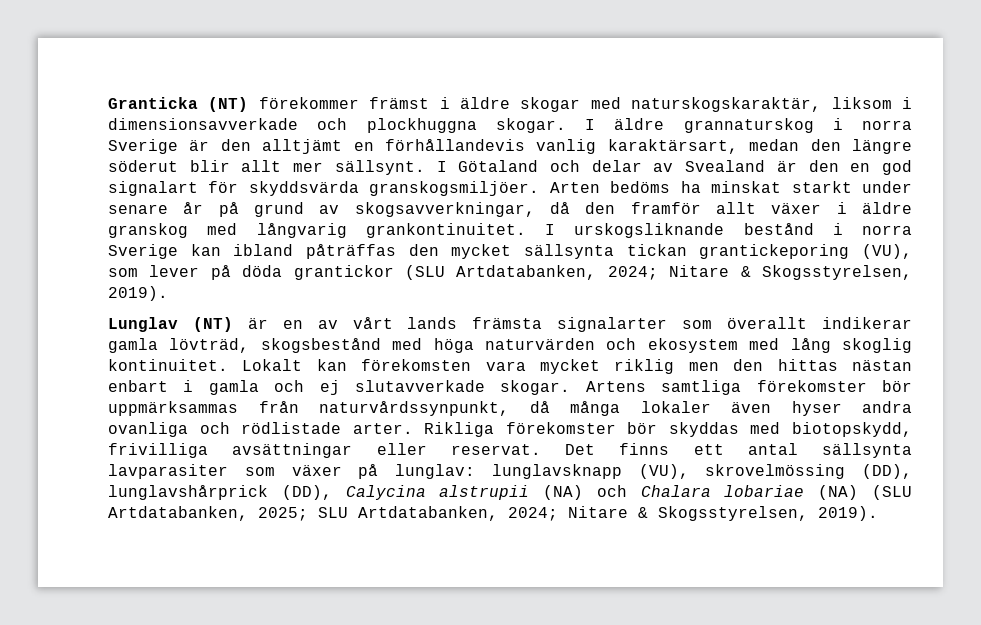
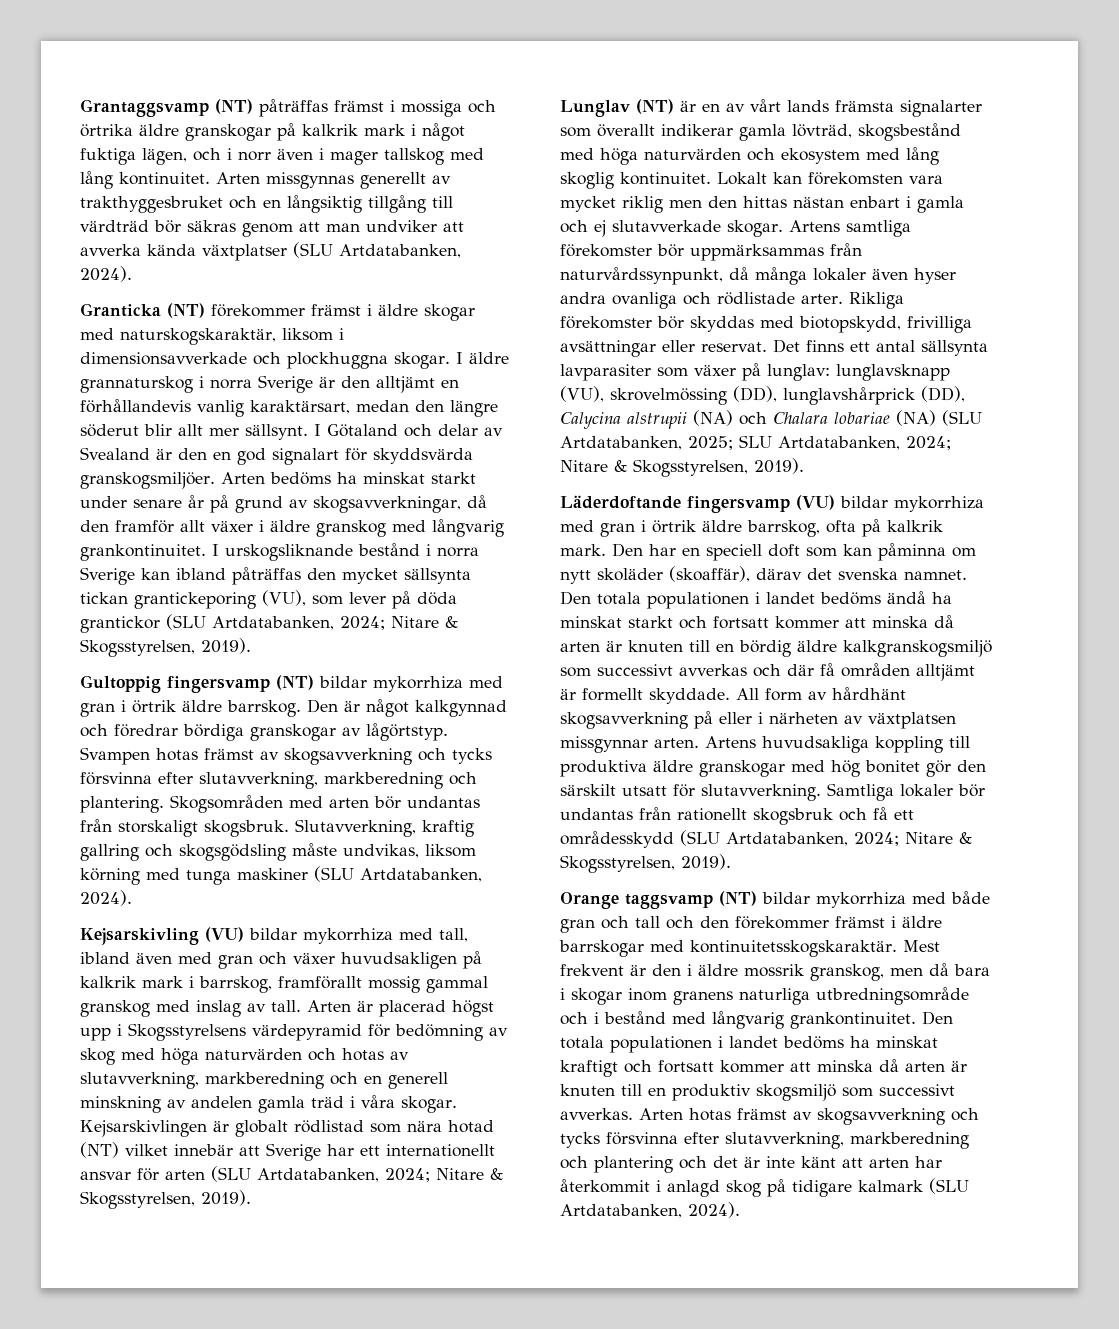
(108, 103) none -> [80,99,496,117] [80,123,465,141] [80,148,484,165] [80,171,451,189] [80,195,453,213] [80,220,464,237] [80,242,461,261] [80,266,132,282] Grantaggsvamp (NT) påträffas främst i mossiga och örtrika äldre granskogar på kalkrik mark i något fuktiga lägen, och i norr även i mager tallskog med lång kontinuitet. Arten missgynnas generellt av trakthyggesbruket och en långsiktig tillgång till värdträd bör säkras genom att man undviker att avverka kända växtplatser (SLU Artdatabanken, 2024). //
(168, 293) none -> [80,675,503,693] [80,699,507,717] [80,723,448,741] [80,747,492,765] [80,772,477,789] [80,795,480,813] [80,819,474,837] [80,843,476,861] [80,866,482,885] [80,890,132,906] [80,927,468,945] [80,951,482,969] [80,976,488,993] [80,1000,494,1017] [80,1023,508,1041] [80,1048,409,1065] [80,1072,448,1089] [80,1095,457,1113] [80,1120,494,1137] [80,1142,495,1161] [80,1166,503,1182] [80,1190,251,1209] // Gultoppig fingersvamp (NT) bildar mykorrhiza med gran i örtrik äldre barrskog. Den är något kalkgynnad och föredrar bördiga granskogar av lågörtstyp. Svampen hotas främst av skogsavverkning och tycks försvinna efter slutavverkning, markberedning och plantering. Skogsområden med arten bör undantas från storskaligt skogsbruk. Slutavverkning, kraftig gallring och skogsgödsling måste undvikas, liksom körning med tunga maskiner (SLU Artdatabanken, 2024). // Kejsarskivling (VU) bildar mykorrhiza med tall, ibland även med gran och växer huvudsakligen på kalkrik mark i barrskog, framförallt mossig gammal granskog med inslag av tall. Arten är placerad högst upp i Skogsstyrelsens värdepyramid för bedömning av skog med höga naturvärden och hotas av slutavverkning, markberedning och en generell minskning av andelen gamla träd i våra skogar. Kejsarskivlingen är globalt rödlistad som nära hotad (NT) vilket innebär att Sverige har ett internationellt ansvar för arten (SLU Artdatabanken, 2024; Nitare & Skogsstyrelsen, 2019).
(878, 513) none -> [560,495,984,513] [560,519,943,537] [560,543,976,561] [560,566,967,584] [560,591,952,609] [560,615,954,629] [560,640,992,657] [560,663,975,681] [560,687,906,704] [560,711,956,729] [560,736,970,753] [560,760,986,777] [560,783,985,801] [560,807,914,825] [560,830,972,848] [560,854,731,873] [560,891,990,909] [560,916,942,933] [559,940,940,957] [560,963,990,981] [560,987,969,1005] [560,1011,953,1029] [560,1036,938,1053] [560,1059,967,1077] [560,1084,955,1101] [560,1108,979,1125] [560,1132,969,1149] [560,1156,942,1173] [560,1178,969,1197] [560,1202,740,1218] // Läderdoftande fingersvamp (VU) bildar mykorrhiza med gran i örtrik äldre barrskog, ofta på kalkrik mark. Den har en speciell doft som kan påminna om nytt skoläder (skoaffär), därav det svenska namnet. Den totala populationen i landet bedöms ändå ha minskat starkt och fortsatt kommer att minska då arten är knuten till en bördig äldre kalkgranskogsmiljö som successivt avverkas och där få områden alltjämt är formellt skyddade. All form av hårdhänt skogsavverkning på eller i närheten av växtplatsen missgynnar arten. Artens huvudsakliga koppling till produktiva äldre granskogar med hög bonitet gör den särskilt utsatt för slutavverkning. Samtliga lokaler bör undantas från rationellt skogsbruk och få ett områdesskydd (SLU Artdatabanken, 2024; Nitare & Skogsstyrelsen, 2019). // Orange taggsvamp (NT) bildar mykorrhiza med både gran och tall och den förekommer främst i äldre barrskogar med kontinuitetsskogskaraktär. Mest frekvent är den i äldre mossrik granskog, men då bara i skogar inom granens naturliga utbredningsområde och i bestånd med långvarig grankontinuitet. Den totala populationen i landet bedöms ha minskat kraftigt och fortsatt kommer att minska då arten är knuten till en produktiv skogsmiljö som successivt avverkas. Arten hotas främst av skogsavverkning och tycks försvinna efter slutavverkning, markberedning och plantering och det är inte känt att arten har återkommit i anlagd skog på tidigare kalmark (SLU Artdatabanken, 2024).

